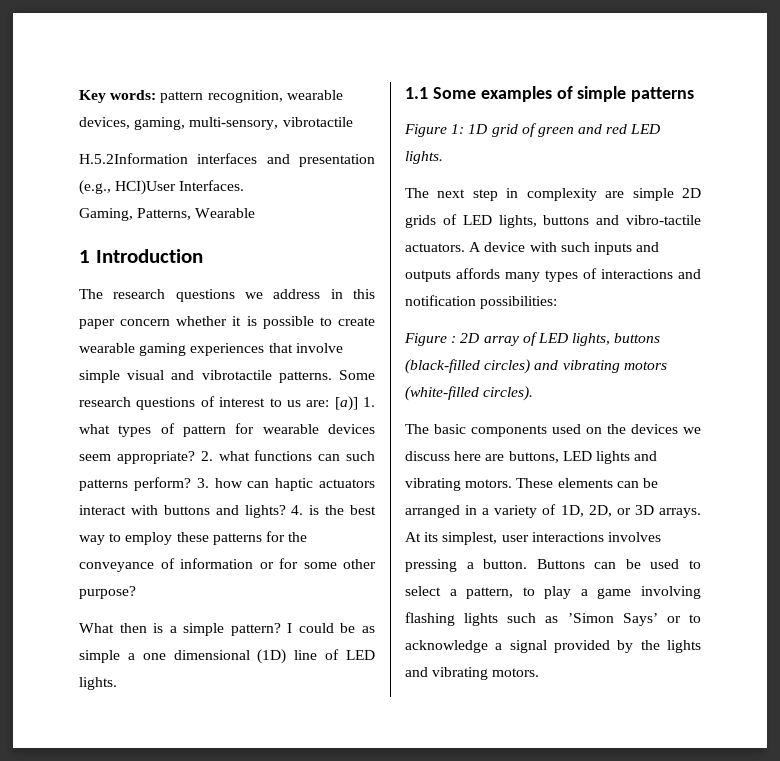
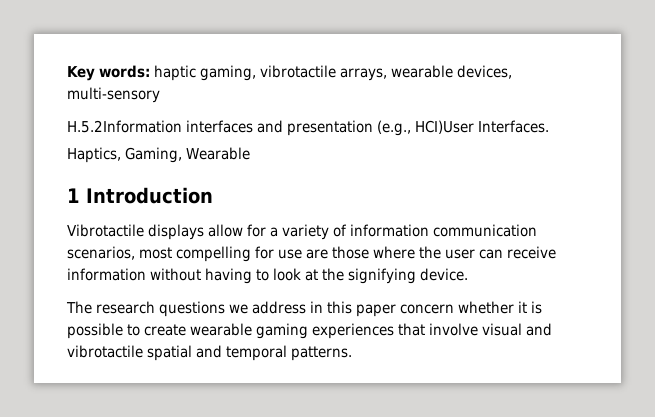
[160,90,343,103] [79,117,353,130] pattern recognition, wearable devices, gaming, multi-sensory, vibrotactile -> [154,65,512,81] [67,87,160,103] haptic gaming, vibrotactile arrays, wearable devices, multi-sensory
[79,208,192,221] Gaming, Patterns, -> [67,147,182,163] Haptics, Gaming,
(203, 256) none -> [67,224,537,240] [67,246,556,262] [67,268,468,284] // Vibrotactile displays allow for a variety of information communication scenarios, most compelling for use are those where the user can receive information without having to look at the signifying device.
[79,370,120,383] simple -> (478, 329) none
[278,370,375,383] [79,396,375,411] [79,423,375,437] [79,450,375,464] [79,477,375,491] [79,505,376,518] [79,531,308,545] [79,558,376,572] [79,586,136,599] [79,623,375,636] [79,649,375,664] [79,677,117,690] [405,86,695,102] [404,123,661,137] [405,151,443,164] [405,188,701,201] [405,214,701,228] [405,242,660,255] [405,268,701,282] [405,295,558,309] [404,332,661,346] [405,359,667,374] [405,386,534,401] [405,424,701,437] [405,451,658,464] [405,478,658,491] [405,504,701,518] [405,532,661,545] [405,559,701,572] [405,586,701,599] [405,612,701,626] [405,640,701,653] [405,667,540,680] patterns. Some research questions of interest to us are: [a)] 1. what types of pattern for wearable devices seem appropriate? 2. what functions can such patterns perform? 3. how can haptic actuators interact with buttons and lights? 4. is the best way to employ these patterns for the conveyance of information or for some other purpose? // What then is a simple pattern? I could be as simple a one dimensional (1D) line of LED lights. // 1.1 Some examples of simple patterns // Figure 1: 1D grid of green and red LED lights. // The next step in complexity are simple 2D grids of LED lights, buttons and vibro-tactile actuators. A device with such inputs and outputs affords many types of interactions and notification possibilities: // Figure : 2D array of LED lights, buttons (black-filled circles) and vibrating motors (white-filled circles). // The basic components used on the devices we discuss here are buttons, LED lights and vibrating motors. These elements can be arranged in a variety of 1D, 2D, or 3D arrays. At its simplest, user interactions involves pressing a button. Buttons can be used to select a pattern, to play a game involving flashing lights such as ’Simon Says’ or to acknowledge a signal provided by the lights and vibrating motors. -> [147,345,352,361] spatial and temporal patterns.

